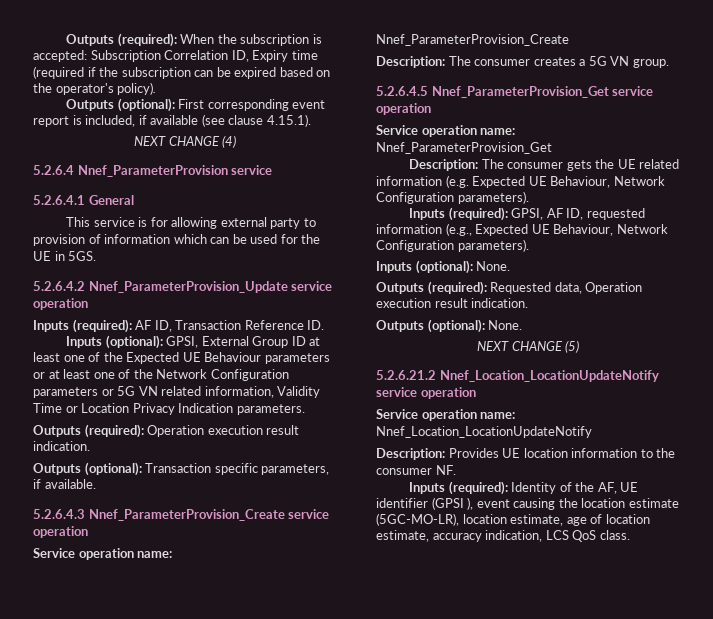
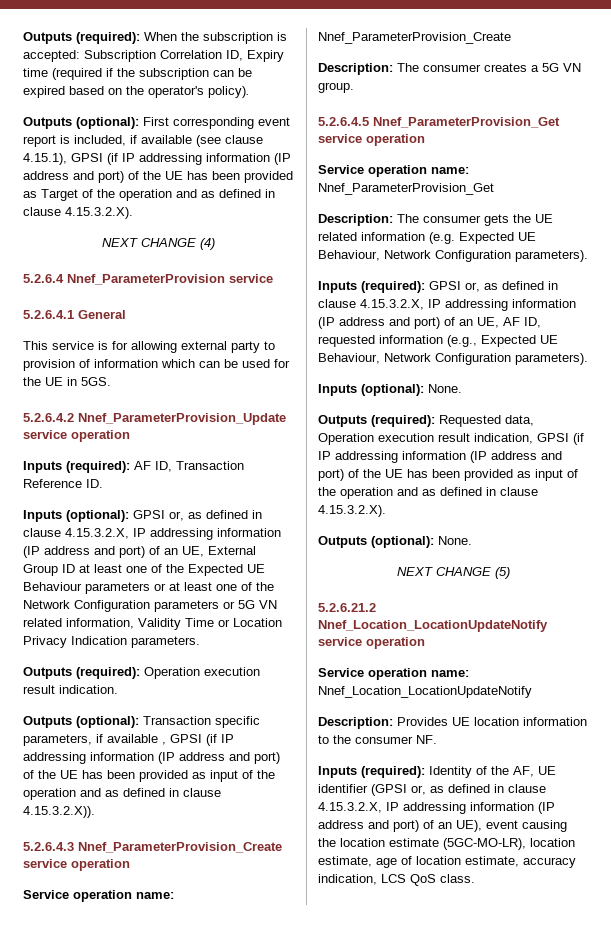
[266,114,311,127] 4.15.1). -> [23,153,291,165] [23,171,293,183] [23,189,275,201] [23,207,133,219] 4.15.1), GPSI (if IP addressing information (IP address and port) of the UE has been provided as Target of the operation and as defined in clause 4.15.3.2.X).
[166,336,199,348] GPSI, -> [133,510,262,521] [23,528,281,540] [23,546,204,558] GPSI or, as defined in clause 4.15.3.2.X, IP addressing information (IP address and port) of an UE,
[44,479,96,489] available. -> [107,734,234,746] [23,752,280,764] [23,770,275,782] [23,788,221,800] [23,806,95,818] available , GPSI (if IP addressing information (IP address and port) of the UE has been provided as input of the operation and as defined in clause 4.15.3.2.X)).
[511,208,544,220] GPSI, -> [429,281,558,292] [318,299,576,311] [318,317,499,329] GPSI or, as defined in clause 4.15.3.2.X, IP addressing information (IP address and port) of an UE,
[471,298,529,308] indication. -> [474,433,584,445] [318,451,562,463] [318,469,578,481] [318,487,538,499] [318,505,386,517] indication, GPSI (if IP addressing information (IP address and port) of the UE has been provided as input of the operation and as defined in clause 4.15.3.2.X).
[467,497,474,510] ), -> [411,784,546,795] [318,802,555,814] [318,820,482,832] or, as defined in clause 4.15.3.2.X, IP addressing information (IP address and port) of an UE),

